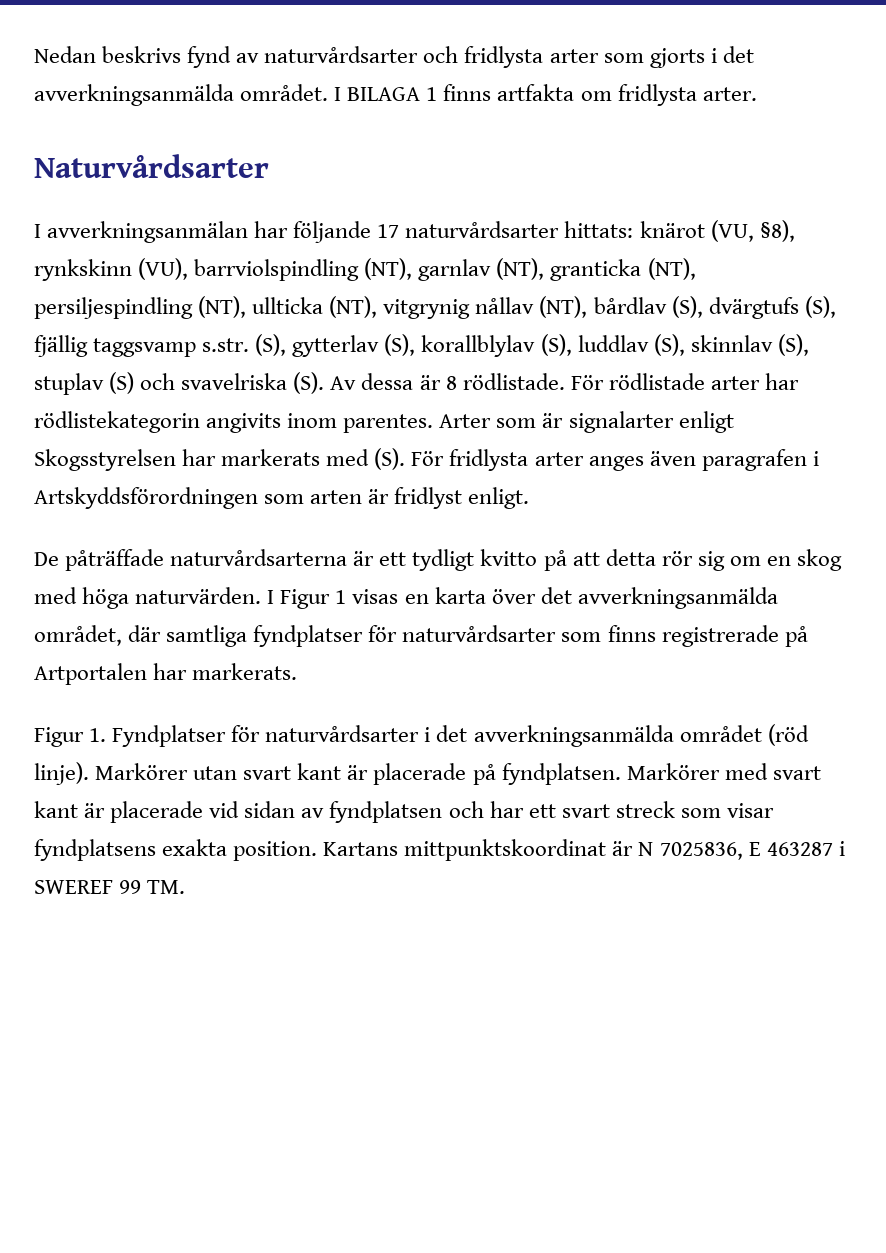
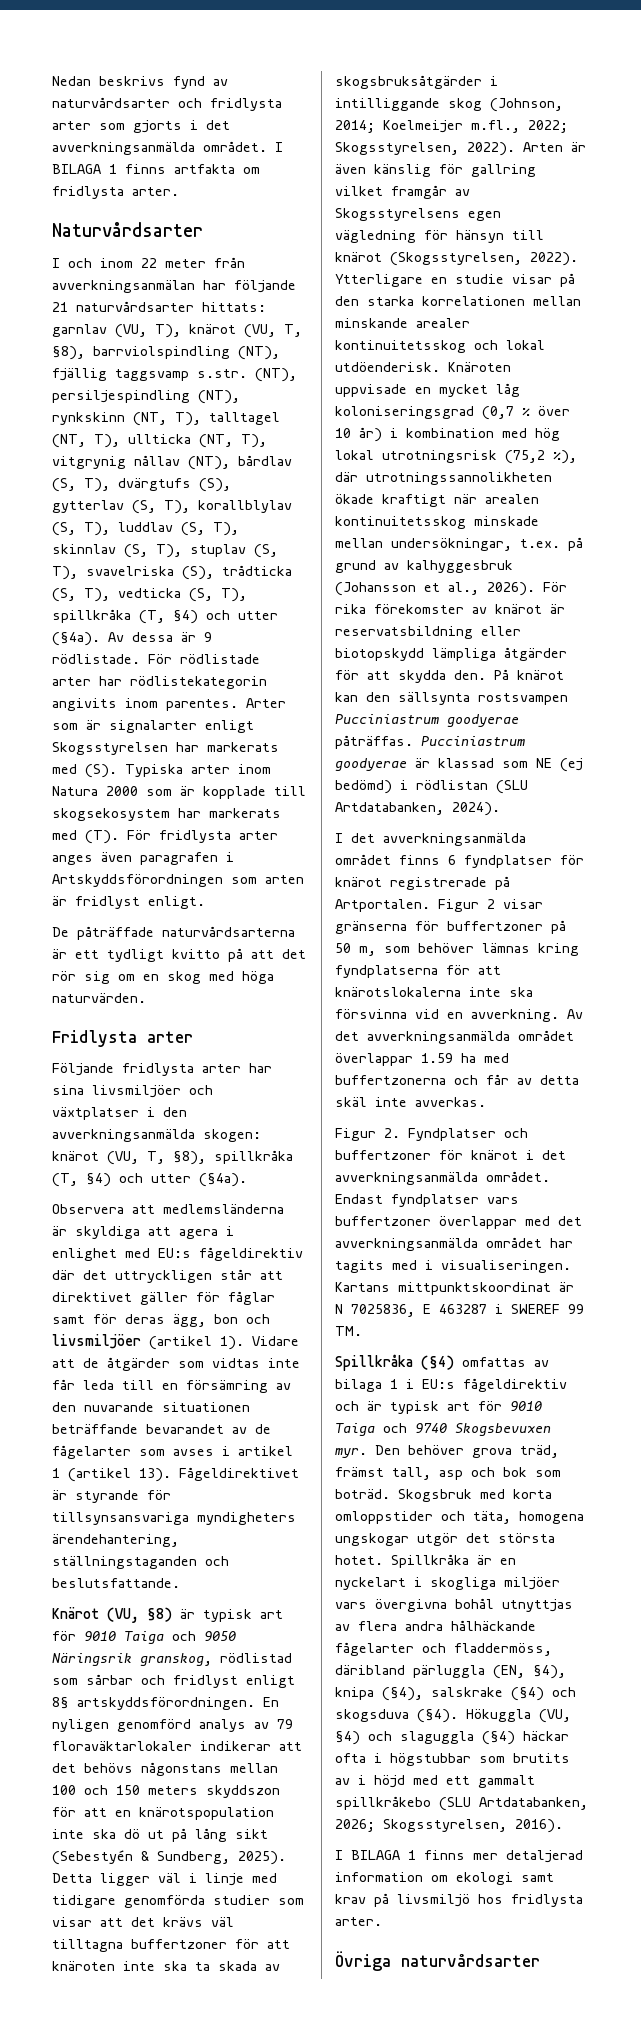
(41, 231) none -> [68,257,245,268] och inom 22 meter från
[377,224,400,238] 17 -> [52,302,68,312] 21
[639,220,795,242] [34,258,696,281] [34,296,836,319] [34,334,809,357] [34,372,325,395] knärot (VU, §8), rynkskinn (VU), barrviolspindling (NT), garnlav (NT), granticka (NT), persiljespindling (NT), ullticka (NT), vitgrynig nållav (NT), bårdlav (S), dvärgtufs (S), fjällig taggsvamp s.str. (S), gytterlav (S), korallblylav (S), luddlav (S), skinnlav (S), stuplav (S) och svavelriska (S). -> [52,324,302,338] [52,346,280,360] [52,368,297,382] [52,390,240,404] [52,412,280,426] [52,434,267,448] [52,455,292,470] [52,478,231,492] [52,500,292,514] [52,522,239,536] [52,544,278,558] [52,565,292,580] [52,588,247,602] [52,609,278,624] [52,632,100,646] garnlav (VU, T), knärot (VU, T, §8), barrviolspindling (NT), fjällig taggsvamp s.str. (NT), persiljespindling (NT), rynkskinn (NT, T), talltagel (NT, T), ullticka (NT, T), vitgrynig nållav (NT), bårdlav (S, T), dvärgtufs (S), gytterlav (S, T), korallblylav (S, T), luddlav (S, T), skinnlav (S, T), stuplav (S, T), svavelriska (S), trådticka (S, T), vedticka (S, T), spillkråka (T, §4) och utter (§4a).
[445,376,457,390] 8 -> [204,632,212,642] 9
(406, 459) none -> [125,764,271,777] [52,786,306,799] [52,808,281,821] [52,830,119,844] Typiska arter inom Natura 2000 som är kopplade till skogsekosystem har markerats med (T).
[605,549,656,566] detta -> [282,949,306,959] det
[267,587,778,609] [34,625,808,647] [34,663,298,685] [34,724,809,747] [34,762,821,785] [34,801,774,823] [34,839,318,861] I Figur 1 visas en karta över det avverkningsanmälda området, där samtliga fyndplatser för naturvårdsarter som finns registrerade på Artportalen har markerats. // Figur 1. Fyndplatser för naturvårdsarter i det avverkningsanmälda området (röd linje). Markörer utan svart kant är placerade på fyndplatsen. Markörer med svart kant är placerade vid sidan av fyndplatsen och har ett svart streck som visar fyndplatsens exakta position. -> [52,1030,193,1047] [52,1063,272,1076] [52,1085,213,1098] [52,1107,187,1120] [52,1129,261,1142] [52,1150,293,1165] [52,1173,247,1187] [52,1204,284,1214] [52,1226,234,1239] [52,1247,303,1261] [52,1269,283,1283] [52,1291,275,1305] [52,1314,270,1327] [52,1334,299,1350] [52,1357,300,1371] [52,1379,291,1393] [52,1402,250,1412] [52,1424,271,1434] [52,1445,293,1459] [52,1467,299,1482] [52,1490,171,1503] [52,1512,296,1525] [52,1534,179,1547] [52,1556,229,1569] [52,1578,180,1588] [52,1607,283,1623] [52,1631,236,1644] [52,1653,292,1666] [52,1674,295,1688] [52,1697,279,1710] [52,1719,293,1732] [52,1741,302,1751] [52,1762,278,1776] [52,1785,280,1798] [52,1807,274,1820] [52,1828,268,1842] [52,1850,286,1865] [52,1873,277,1886] [52,1895,304,1908] [52,1917,234,1927] [52,1939,290,1952] [52,1961,280,1971] [335,75,498,89] [335,98,563,112] [335,120,568,133] [335,142,586,156] [335,164,536,177] [335,185,470,199] [335,208,501,221] [335,230,544,243] [335,252,578,266] [335,273,575,287] [335,296,581,306] [335,318,470,328] [335,340,545,353] [335,362,511,372] [335,383,520,397] [335,406,570,420] [335,427,560,442] [335,450,577,464] [335,472,552,485] [335,494,539,507] [335,516,539,529] [335,537,583,551] [335,560,513,573] [335,582,567,596] [335,604,565,614] [335,626,521,639] [335,647,567,661] [335,669,564,683] [335,692,568,705] [335,714,519,727] [335,735,525,749] [335,758,583,772] [335,780,528,794] [335,802,500,816] [335,833,526,846] [335,854,584,868] [335,876,510,890] [335,899,543,912] [335,920,566,934] [335,943,579,956] [335,965,501,978] [335,987,533,997] [335,1009,583,1022] [335,1030,574,1044] [335,1053,509,1066] [335,1074,579,1085] [335,1097,486,1107] [335,1128,528,1141] [335,1150,566,1160] [335,1171,550,1185] [335,1194,519,1207] [335,1216,582,1229] [335,1237,573,1251] [335,1260,571,1273] // Fridlysta arter // Följande fridlysta arter har sina livsmiljöer och växtplatser i den avverkningsanmälda skogen: knärot (VU, T, §8), spillkråka (T, §4) och utter (§4a). // Observera att medlemsländerna är skyldiga att agera i enlighet med EU:s fågeldirektiv där det uttryckligen står att direktivet gäller för fåglar samt för deras ägg, bon och livsmiljöer (artikel 1). Vidare att de åtgärder som vidtas inte får leda till en försämring av den nuvarande situationen beträffande bevarandet av de fågelarter som avses i artikel 1 (artikel 13). Fågeldirektivet är styrande för tillsynsansvariga myndigheters ärendehantering, ställningstaganden och beslutsfattande. // Knärot (VU, §8) är typisk art för 9010 Taiga och 9050 Näringsrik granskog, rödlistad som sårbar och fridlyst enligt 8§ artskyddsförordningen. En nyligen genomförd analys av 79 floraväktarlokaler indikerar att det behövs någonstans mellan 100 och 150 meters skyddszon för att en knärotspopulation inte ska dö ut på lång sikt (Sebestyén & Sundberg, 2025). Detta ligger väl i linje med tidigare genomförda studier som visar att det krävs väl tilltagna buffertzoner för att knäroten inte ska ta skada av skogsbruksåtgärder i intilliggande skog (Johnson, 2014; Koelmeijer m.fl., 2022; Skogsstyrelsen, 2022). Arten är även känslig för gallring vilket framgår av Skogsstyrelsens egen vägledning för hänsyn till knärot (Skogsstyrelsen, 2022). Ytterligare en studie visar på den starka korrelationen mellan minskande arealer kontinuitetsskog och lokal utdöenderisk. Knäroten uppvisade en mycket låg koloniseringsgrad (0,7 % över 10 år) i kombination med hög lokal utrotningsrisk (75,2 %), där utrotningssannolikheten ökade kraftigt när arealen kontinuitetsskog minskade mellan undersökningar, t.ex. på grund av kalhyggesbruk (Johansson et al., 2026). För rika förekomster av knärot är reservatsbildning eller biotopskydd lämpliga åtgärder för att skydda den. På knärot kan den sällsynta rostsvampen Pucciniastrum goodyerae påträffas. Pucciniastrum goodyerae är klassad som NE (ej bedömd) i rödlistan (SLU Artdatabanken, 2024). // I det avverkningsanmälda området finns 6 fyndplatser för knärot registrerade på Artportalen. Figur 2 visar gränserna för buffertzoner på 50 m, som behöver lämnas kring fyndplatserna för att knärotslokalerna inte ska försvinna vid en avverkning. Av det avverkningsanmälda området överlappar 1.59 ha med buffertzonerna och får av detta skäl inte avverkas. // Figur 2. Fyndplatser och buffertzoner för knärot i det avverkningsanmälda området. Endast fyndplatser vars buffertzoner överlappar med det avverkningsanmälda området har tagits med i visualiseringen.
(186, 887) none -> [335,1354,549,1371] [335,1378,567,1392] [335,1401,542,1414] [335,1423,551,1436] [335,1445,559,1458] [335,1467,561,1480] [335,1489,552,1502] [335,1511,584,1524] [335,1533,555,1546] [335,1554,516,1568] [335,1577,560,1590] [335,1598,573,1612] [335,1620,536,1631] [335,1642,552,1656] [335,1665,566,1679] [335,1687,576,1701] [335,1709,571,1723] [335,1731,569,1745] [335,1753,570,1766] [335,1775,535,1788] [335,1796,588,1811] [335,1819,563,1833] [335,1850,583,1863] [335,1872,554,1885] [335,1893,583,1907] [335,1917,382,1926] [335,1951,540,1971] // Spillkråka (§4) omfattas av bilaga 1 i EU:s fågeldirektiv och är typisk art för 9010 Taiga och 9740 Skogsbevuxen myr. Den behöver grova träd, främst tall, asp och bok som boträd. Skogsbruk med korta omloppstider och täta, homogena ungskogar utgör det största hotet. Spillkråka är en nyckelart i skogliga miljöer vars övergivna bohål utnyttjas av flera andra hålhäckande fågelarter och fladdermöss, däribland pärluggla (EN, §4), knipa (§4), salskrake (§4) och skogsduva (§4). Hökuggla (VU, §4) och slaguggla (§4) häckar ofta i högstubbar som brutits av i höjd med ett gammalt spillkråkebo (SLU Artdatabanken, 2026; Skogsstyrelsen, 2016). // I BILAGA 1 finns mer detaljerad information om ekologi samt krav på livsmiljö hos fridlysta arter. // Övriga naturvårdsarter

